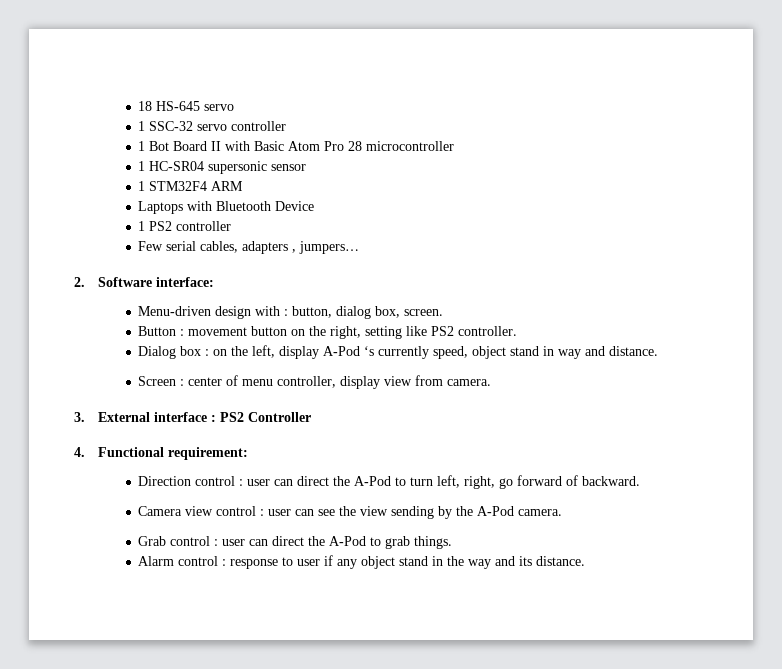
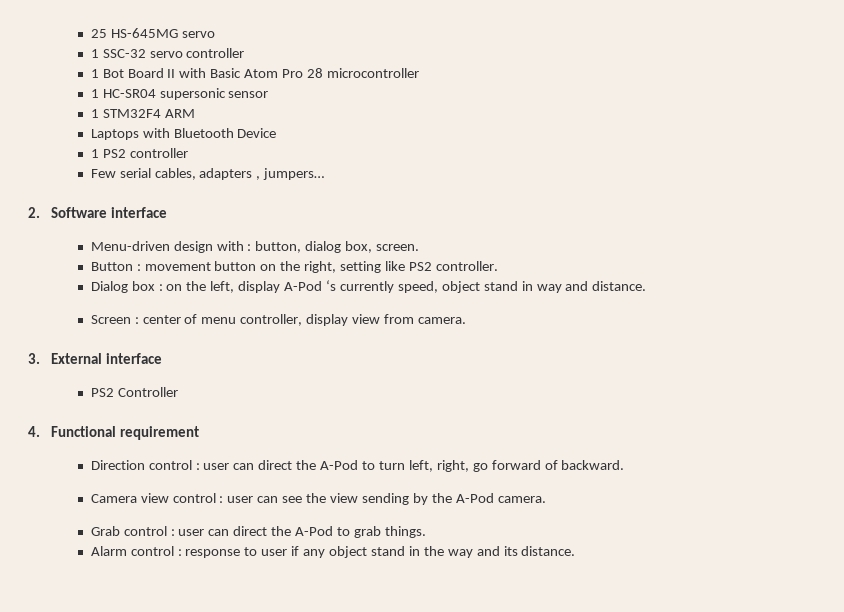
[138,101,201,111] 18 HS-645 -> [90,28,178,38] 25 HS-645MG
[156,277,215,287] interface: -> [111,207,168,218] interface
[211,415,217,422] : -> (163, 358) //
[168,447,249,460] requirement: -> [120,426,200,440] requirement

